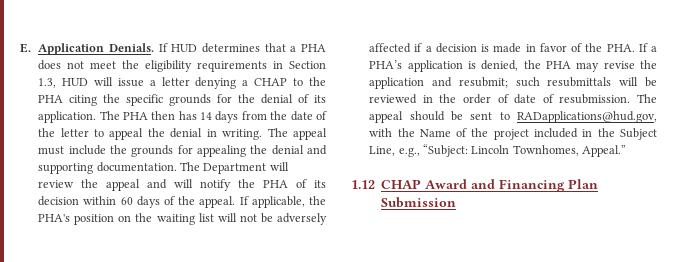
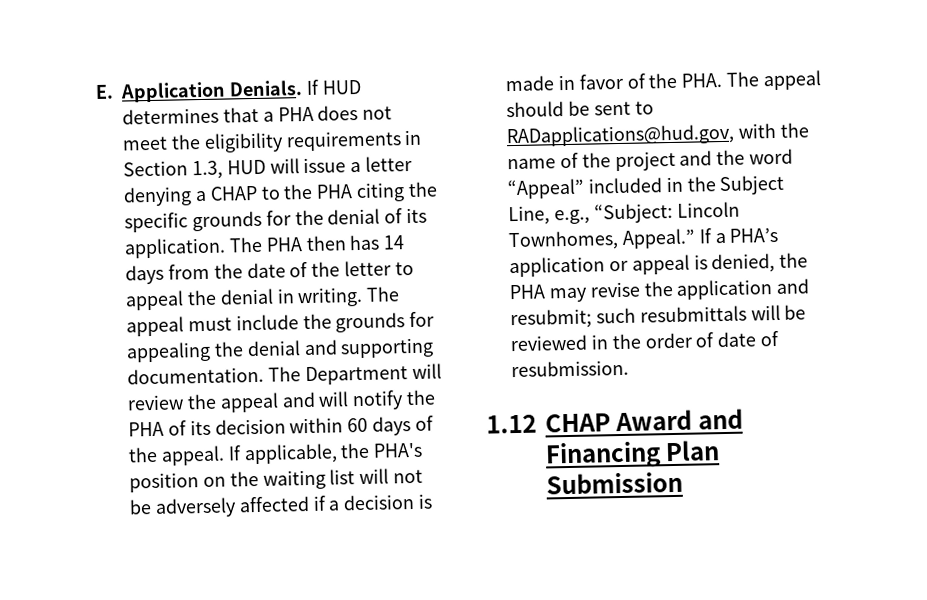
(635, 48) none -> [726,70,823,91] [506,100,654,118] [506,122,809,148] [507,148,794,172] [507,174,786,200] [508,201,740,226] [508,228,696,252] The appeal should be sent to RADapplications@hud.gov, with the name of the project and the word “Appeal” included in the Subject Line, e.g., “Subject: Lincoln Townhomes, Appeal.”
(463, 66) none -> [608,254,690,275] or appeal
[637,94,657,103] [369,111,657,123] [369,128,657,140] [369,144,627,157] The appeal should be sent to RADapplications@hud.gov, with the Name of the project included in the Subject Line, e.g., “Subject: Lincoln Townhomes, Appeal.” -> (630, 368) none

